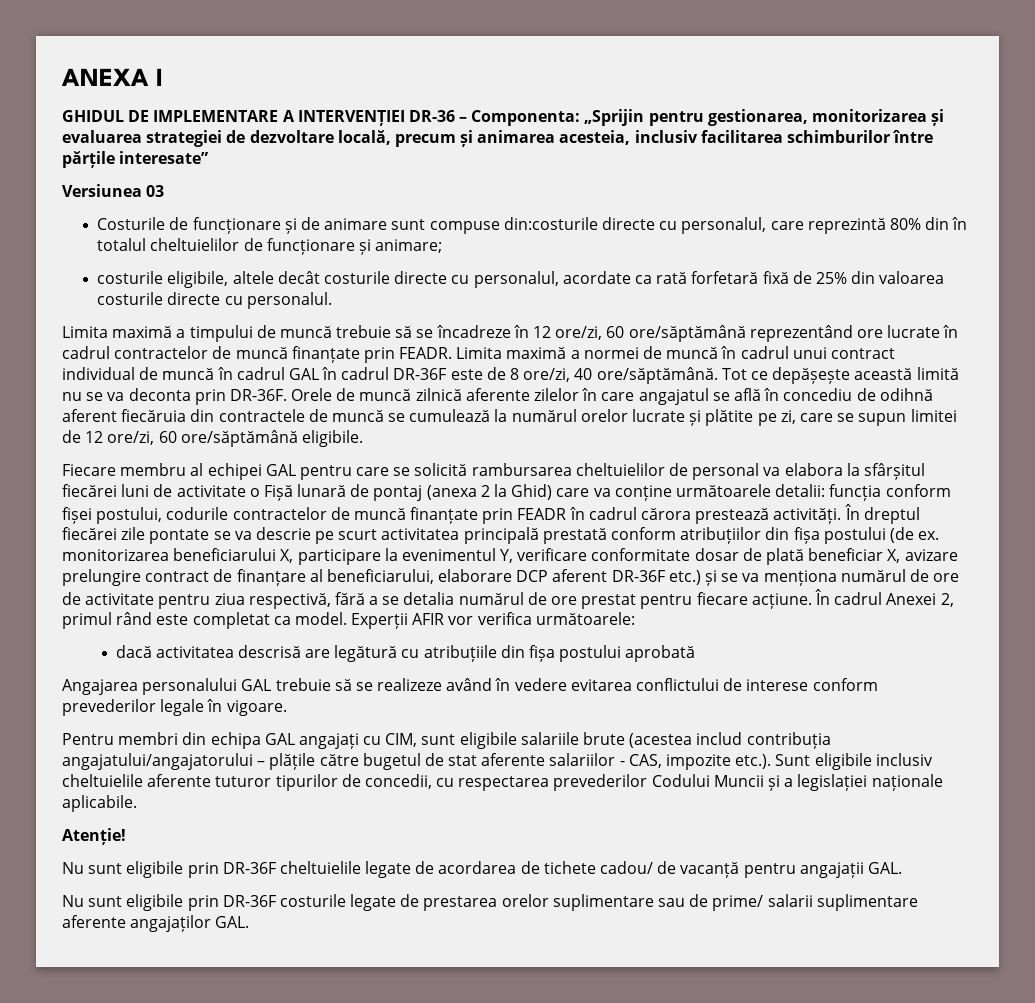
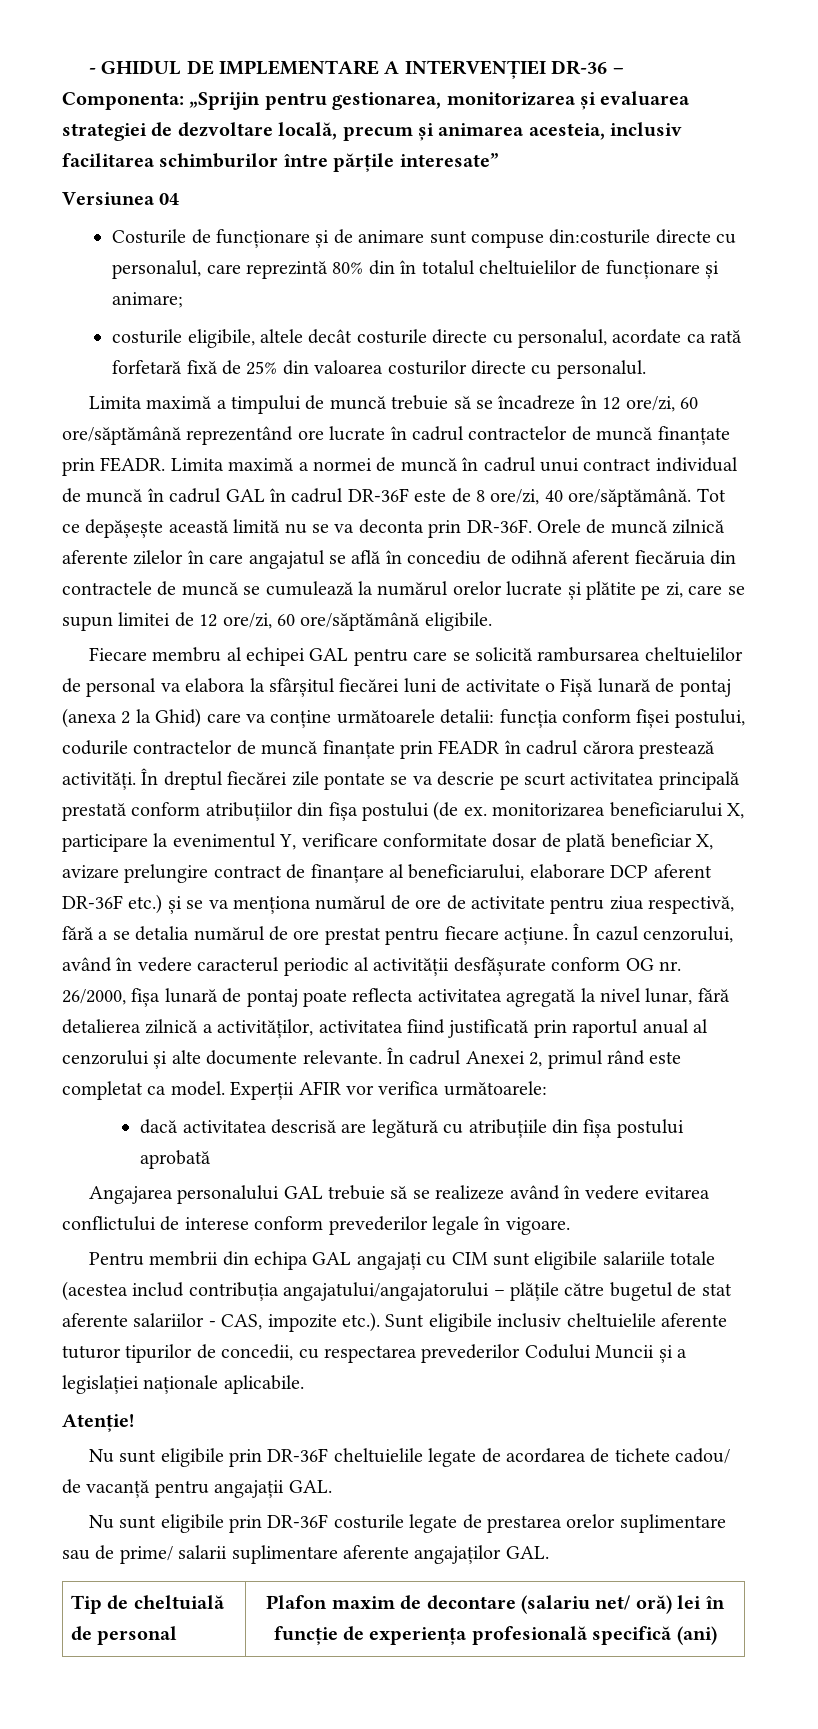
[61,68,164,86] ANEXA I // -> [88,68,96,74] -
[146,185,165,197] 03 -> [159,193,180,205] 04
[97,292,164,305] costurile -> [387,360,467,375] costurilor
(830, 597) none -> [595,926,734,943] [62,957,681,976] [62,988,730,1007] [62,1019,708,1038] [62,1047,404,1069] cazul cenzorului, având în vedere caracterul periodic al activității desfășurate conform OG nr. 26/2000, fișa lunară de pontaj poate reflecta activitatea agregată la nivel lunar, fără detalierea zilnică a activităților, activitatea fiind justificată prin raportul anual al cenzorului și alte documente relevante. În
[118,732,179,745] membri -> [149,1251,219,1266] membrii
[385,733,418,747] CIM, -> [451,1252,488,1265] CIM
[583,732,626,745] brute -> [670,1251,716,1265] totale
(250, 922) none -> [70,1595,225,1614] [70,1626,178,1645] [266,1595,725,1614] [273,1626,717,1645] // Tip de cheltuială de personal | Plafon maxim de decontare (salariu net/ oră) lei în funcție de experiența profesională specifică (ani)

